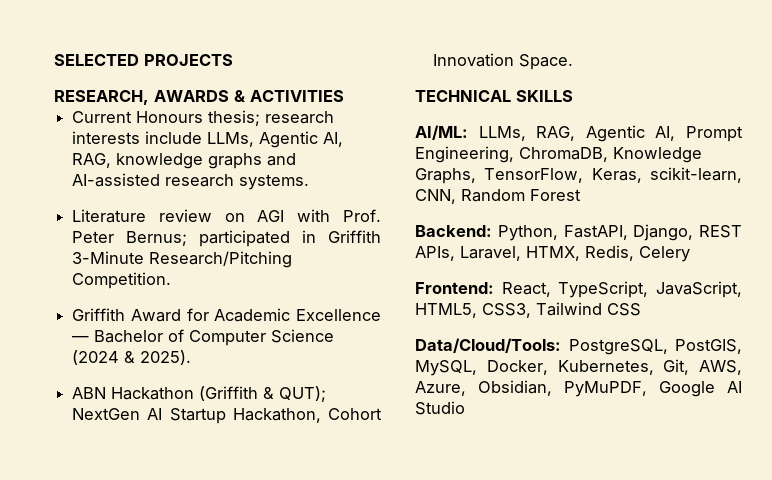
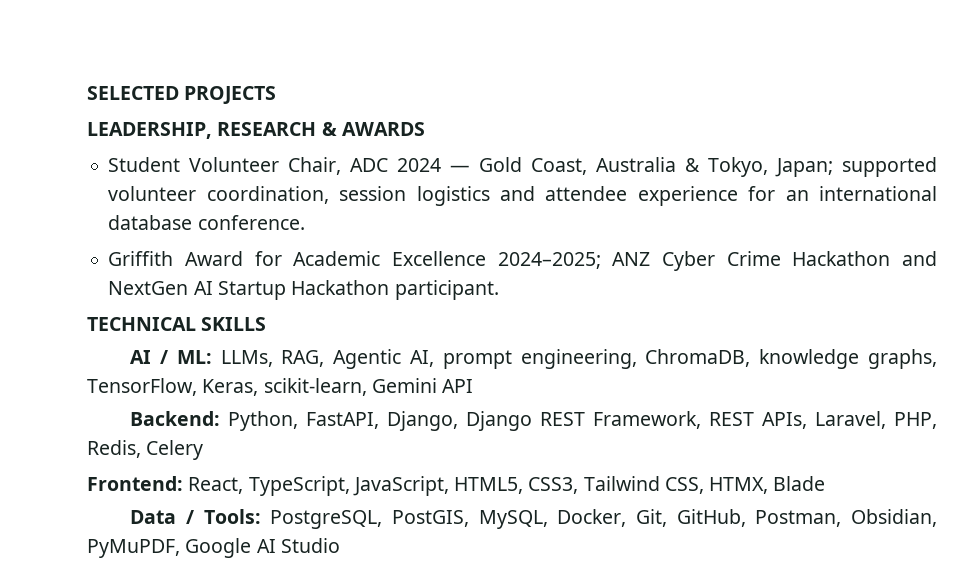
[54,90,344,105] [72,110,335,126] [72,131,344,148] [72,153,297,169] [72,173,310,190] [72,209,381,223] [72,230,381,247] [72,251,293,268] [72,272,172,289] RESEARCH, AWARDS & ACTIVITIES // Current Honours thesis; research interests include LLMs, Agentic AI, RAG, knowledge graphs and AI-assisted research systems. // Literature review on AGI with Prof. Peter Bernus; participated in Griffith 3-Minute Research/Pitching Competition. -> [87,122,425,139] [108,157,937,177] [108,186,937,206] [108,215,305,230] LEADERSHIP, RESEARCH & AWARDS // Student Volunteer Chair, ADC 2024 — Gold Coast, Australia & Tokyo, Japan; supported volunteer coordination, session logistics and attendee experience for an international database conference.
[72,329,335,346] [72,350,192,365] [72,386,327,402] [72,408,382,424] [433,53,574,70] — Bachelor of Computer Science (2024 & 2025). // ABN Hackathon (Griffith & QUT); NextGen AI Startup Hackathon, Cohort Innovation Space. -> [497,251,937,271] [108,280,499,300] 2024–2025; ANZ Cyber Crime Hackathon and NextGen AI Startup Hackathon participant.
[415,125,468,140] AI/ML: -> [130,350,212,364] AI / ML:
[686,126,743,142] [415,146,702,163] [415,167,742,184] [415,189,581,204] Prompt Engineering, ChromaDB, Knowledge Graphs, TensorFlow, Keras, scikit-learn, CNN, Random Forest -> [442,349,937,369] [87,378,474,396] prompt engineering, ChromaDB, knowledge graphs, TensorFlow, Keras, scikit-learn, Gemini API
(694, 232) none -> [466,411,702,431] Django REST Framework,
[526,246,580,261] HTMX, -> [894,412,938,429] PHP,
[607,303,641,316] [415,338,742,355] [415,359,742,376] [415,381,466,396] CSS // Data/Cloud/Tools: PostgreSQL, PostGIS, MySQL, Docker, Kubernetes, Git, AWS, Azure, -> [664,476,826,494] [130,509,842,529] CSS, HTMX, Blade // Data / Tools: PostgreSQL, PostGIS, MySQL, Docker, Git, GitHub, Postman,

